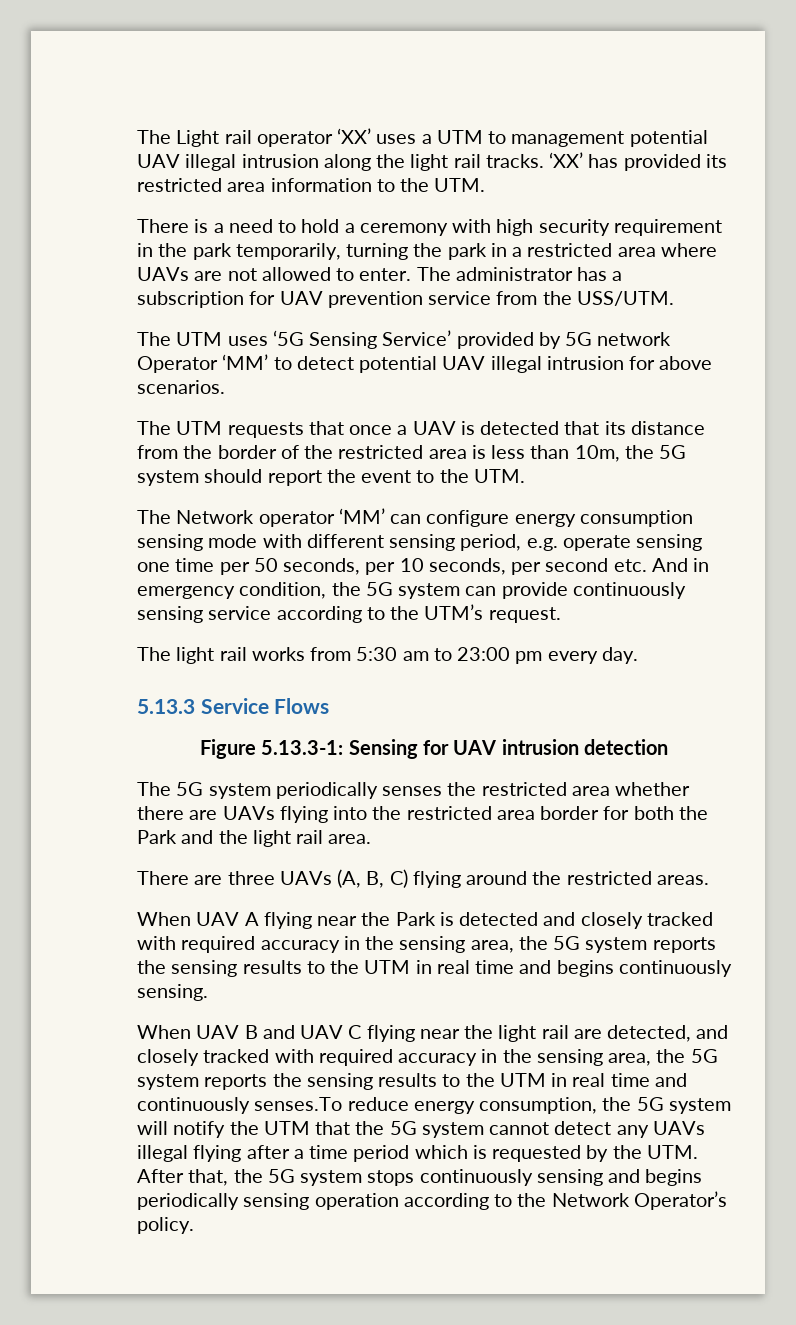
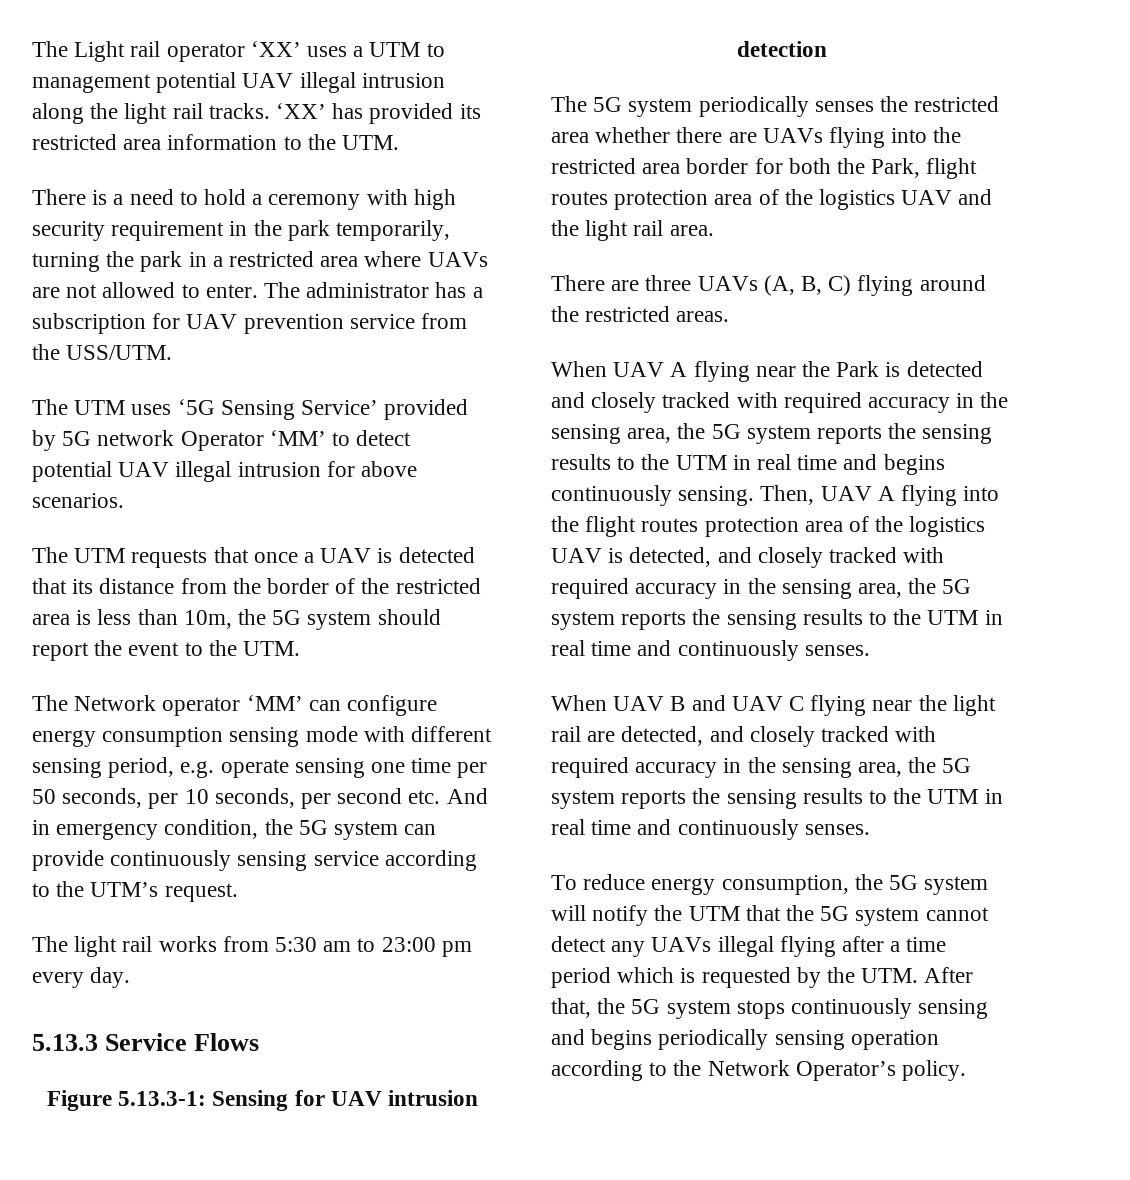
[137,830,177,844] Park -> [871,158,978,179] [551,189,953,210] Park, flight routes protection area of the logistics UAV
(208, 992) none -> [760,485,1000,506] [551,516,986,537] [551,547,945,568] [551,578,972,599] [551,609,1003,630] [551,640,870,661] Then, UAV A flying into the flight routes protection area of the logistics UAV is detected, and closely tracked with required accuracy in the sensing area, the 5G system reports the sensing results to the UTM in real time and continuously senses.
[254,1097,343,1111] senses.To -> [804,824,870,835] [551,875,577,890] senses. // To

